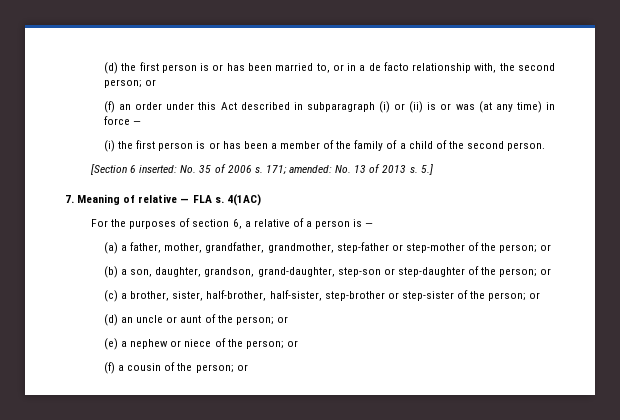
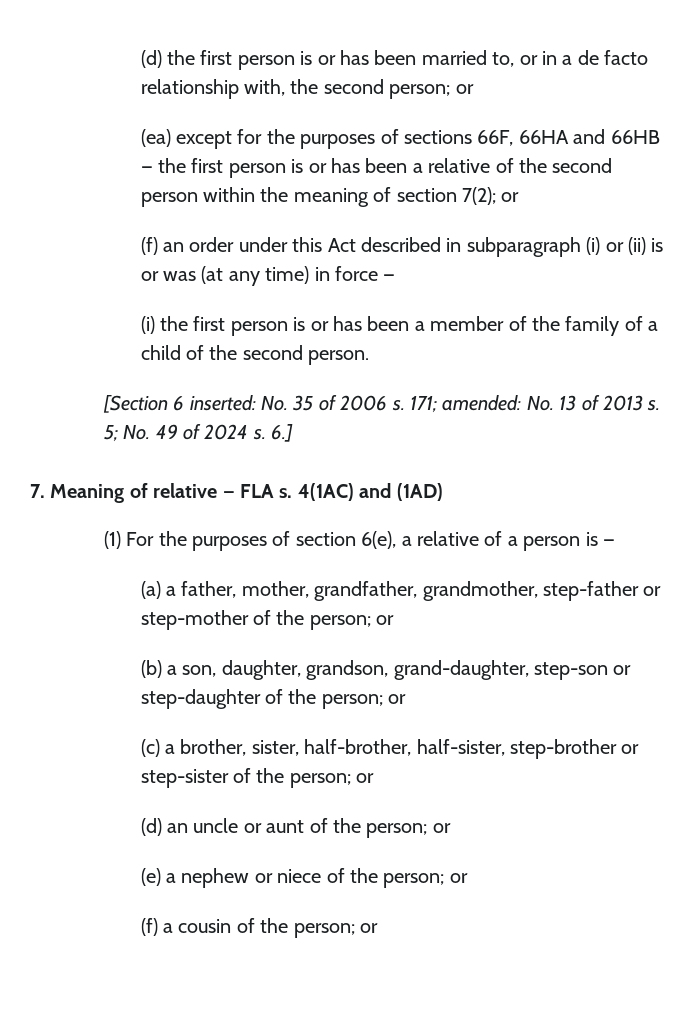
(157, 82) none -> [140,129,660,149] [140,158,613,178] [140,187,520,207] // (ea) except for the purposes of sections 66F, 66HA and 66HB — the first person is or has been a relative of the second person within the meaning of section 7(2); or
[420,164,433,175] 5.] -> [103,424,294,442] 5; No. 49 of 2024 s. 6.]
(261, 200) // -> [359,483,443,501] [103,531,121,549] and (1AD) // (1)
[232,219,242,229] 6, -> [361,531,397,549] 6(e),

